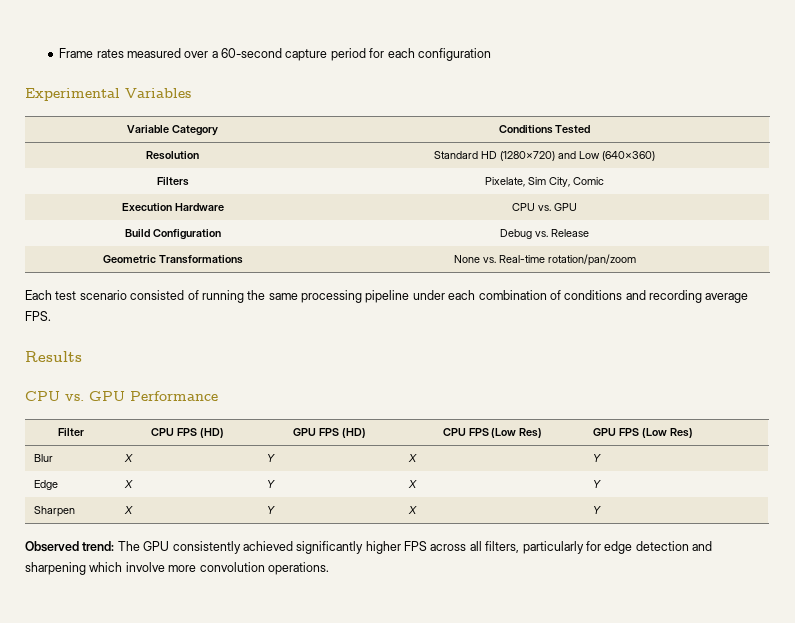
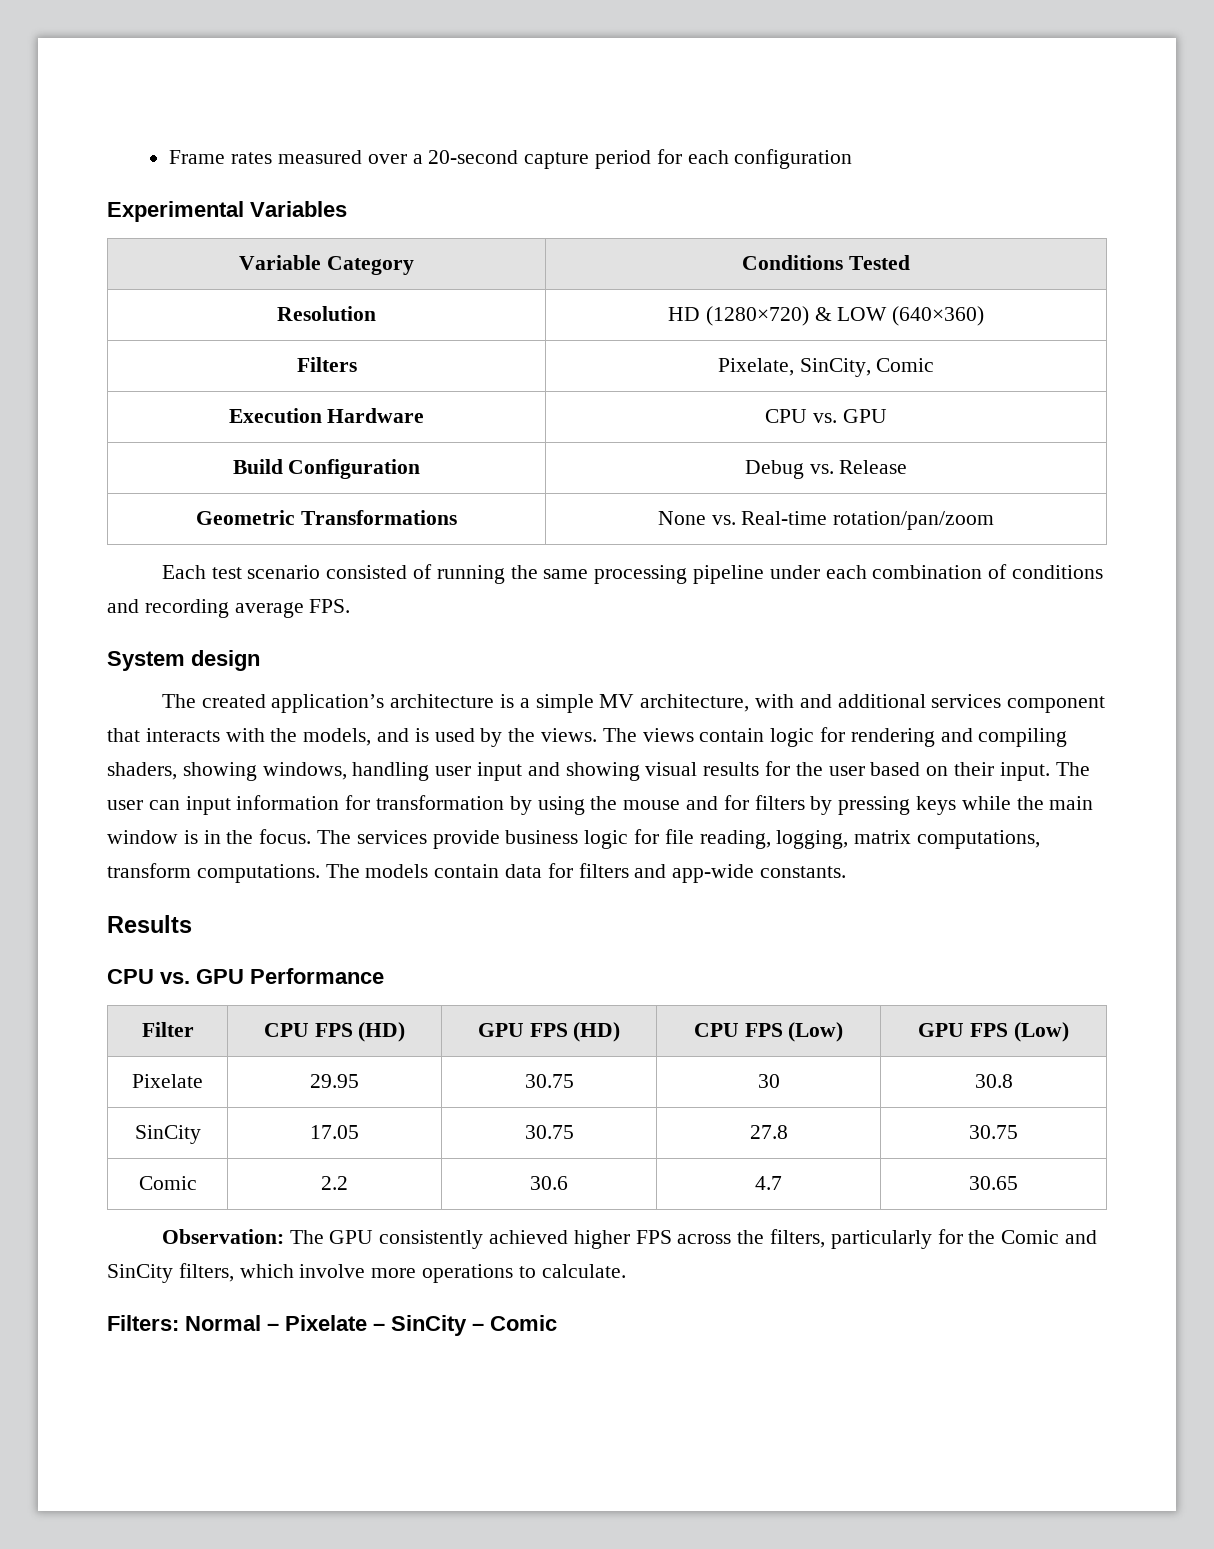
[221,48,283,58] 60-second -> [428,150,519,164] 20-second
[434,151,478,159] Standard -> (376, 313) none
[558,151,600,159] and Low -> [814,307,888,321] & LOW
[528,177,570,187] Sim City, -> [799,358,871,377] SinCity,
(51, 316) none -> [107,650,260,671] [161,694,1106,713] [107,727,1068,747] [107,761,1090,781] [107,795,1094,815] [107,829,1041,849] [107,863,847,883] // System design // The created application’s architecture is a simple MV architecture, with and additional services component that interacts with the models, and is used by the views. The views contain logic for rendering and compiling shaders, showing windows, handling user input and showing visual results for the user based on their input. The user can input information for transformation by using the mouse and for filters by pressing keys while the main window is in the focus. The services provide business logic for file reading, logging, matrix computations, transform computations. The models contain data for filters and app-wide constants.
[491,428,543,438] [593,428,694,438] [34,454,54,462] [124,454,134,462] [267,454,276,462] [408,454,418,462] [593,454,602,462] [34,480,59,490] [124,480,134,488] [267,480,276,488] [408,480,418,488] [593,480,602,488] [34,506,76,517] [124,506,134,514] [267,506,276,514] [408,506,418,514] [593,506,602,514] [25,541,115,552] (Low Res) | GPU FPS (Low Res) // Blur | X | Y | X | Y // Edge | X | Y | X | Y // Sharpen | X | Y | X | Y // Observed trend: -> [788,1022,844,1042] [918,1022,1069,1042] [132,1074,203,1088] [310,1074,359,1088] [524,1074,574,1088] [757,1074,780,1088] [974,1074,1013,1088] [134,1125,201,1144] [310,1125,359,1139] [524,1125,574,1139] [749,1125,788,1139] [969,1125,1018,1139] [138,1176,197,1190] [321,1176,348,1190] [530,1176,568,1190] [755,1176,782,1190] [969,1176,1018,1190] [161,1229,284,1244] (Low) | GPU FPS (Low) // Pixelate | 29.95 | 30.75 | 30 | 30.8 // SinCity | 17.05 | 30.75 | 27.8 | 30.75 // Comic | 2.2 | 30.6 | 4.7 | 30.65 // Observation:
[296,541,364,554] significantly -> (569, 1237) none
[469,541,482,551] all -> [737,1230,765,1244] the
[604,541,712,554] [25,562,329,575] edge detection and sharpening which involve more convolution operations. -> [968,1230,1098,1244] [107,1263,626,1283] [107,1315,557,1336] the Comic and SinCity filters, which involve more operations to calculate. // Filters: Normal – Pixelate – SinCity – Comic

